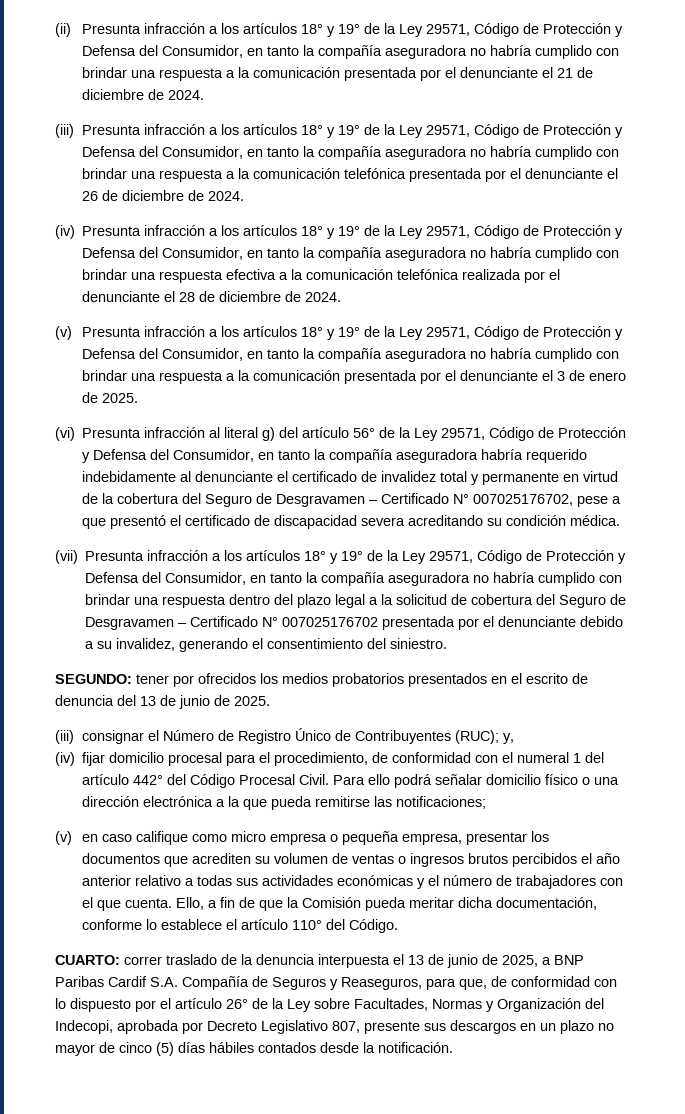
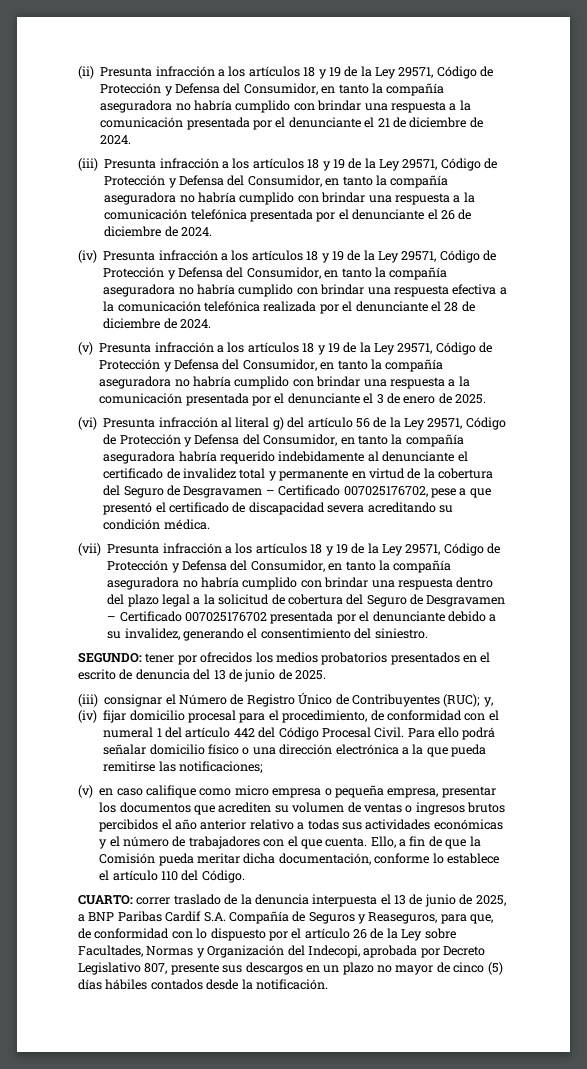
[301,24,361,37] 18° y 19° -> [303,67,341,79] 18 y 19
[301,125,361,138] 18° y 19° -> [307,159,345,171] 18 y 19
[301,226,361,239] 18° y 19° -> [306,251,344,263] 18 y 19
[301,327,361,340] 18° y 19° -> [302,343,340,355] 18 y 19
[353,428,376,438] 56° -> [355,418,370,428] 56
[453,494,470,504] N° -> (341, 490) none
[304,551,364,564] 18° y 19° -> [310,544,348,556] 18 y 19
[262,617,279,627] N° -> (182, 616) none
[133,775,164,785] 442° -> [233,728,255,737] 442
[292,920,323,930] 110° -> [161,871,178,881] 110
[226,999,248,1009] 26° -> [353,929,367,939] 26

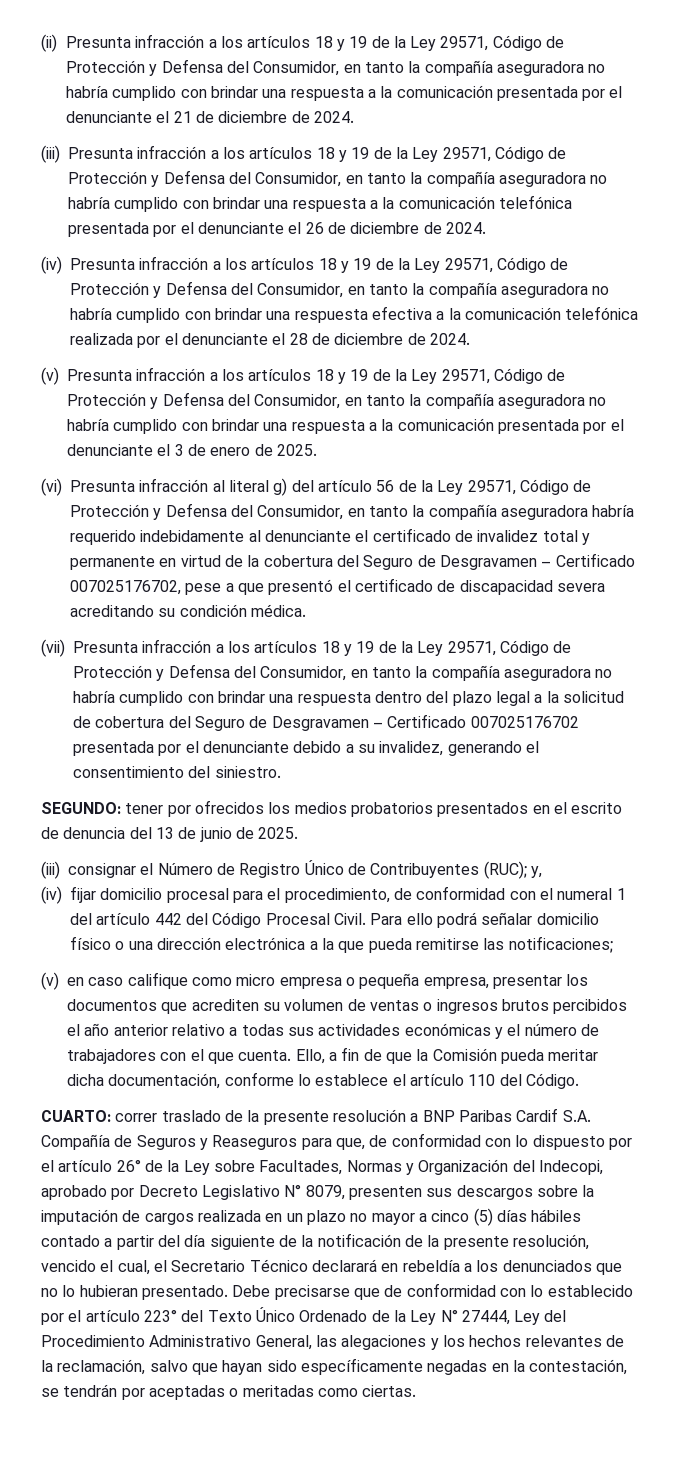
[254,894,506,907] denuncia interpuesta el 13 de junio de 2025, -> [263,1109,406,1125] presente resolución
[368,912,438,924] Reaseguros, -> [212,1135,298,1150] Reaseguros
[353,929,367,939] 26 -> [116,1159,141,1172] 26°
[363,945,418,958] aprobada -> [41,1185,107,1200] aprobado
[144,962,303,975] 807, presente sus descargos -> [284,1184,595,1200] [41,1209,261,1225] N° 8079, presenten sus descargos sobre la imputación de cargos realizada
[436,962,450,973] de -> [418,1213,427,1222] a
[150,979,328,990] contados desde la notificación. -> [41,1233,589,1250] [41,1259,622,1275] [41,1283,633,1300] [41,1307,567,1325] [41,1335,624,1350] [41,1358,628,1375] [41,1384,417,1400] contado a partir del día siguiente de la notificación de la presente resolución, vencido el cual, el Secretario Técnico declarará en rebeldía a los denunciados que no lo hubieran presentado. Debe precisarse que de conformidad con lo establecido por el artículo 223° del Texto Único Ordenado de la Ley N° 27444, Ley del Procedimiento Administrativo General, las alegaciones y los hechos relevantes de la reclamación, salvo que hayan sido específicamente negadas en la contestación, se tendrán por aceptadas o meritadas como ciertas.

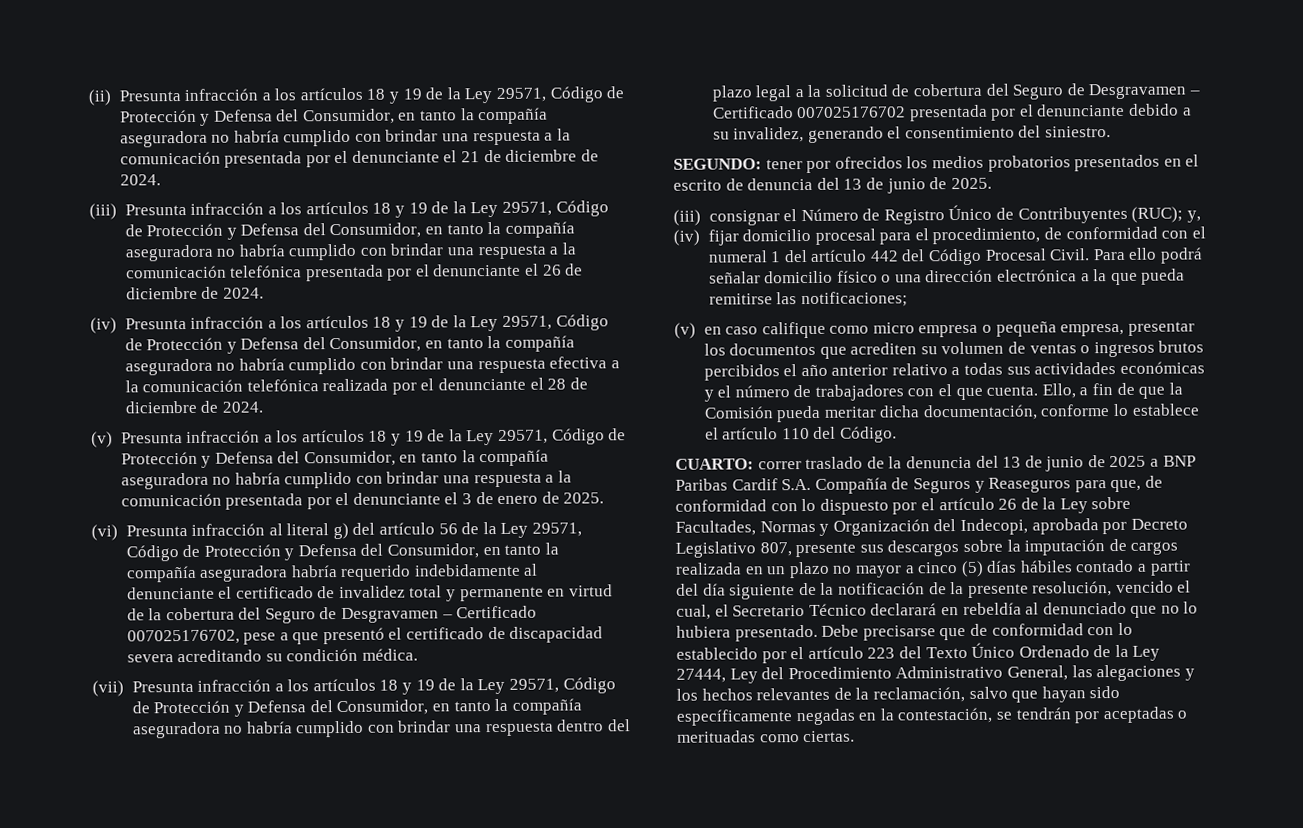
[263,1109,406,1125] presente resolución -> [905,455,1147,472] denuncia del 13 de junio de 2025
[116,1159,141,1172] 26° -> [998,498,1018,510] 26
[41,1185,107,1200] aprobado -> [1031,518,1099,535] aprobada
[284,1184,422,1200] N° 8079, presenten -> [759,542,857,558] 807, presente
[463,1260,592,1272] a los denunciados -> [1025,601,1127,615] al denunciado
[79,1285,138,1297] hubieran -> [676,625,731,638] hubiera
[143,1309,177,1322] 223° -> [867,647,896,659] 223
[440,1309,458,1322] N° -> (1161, 653) none
[242,1385,314,1397] meritadas -> [677,730,756,743] merituadas

